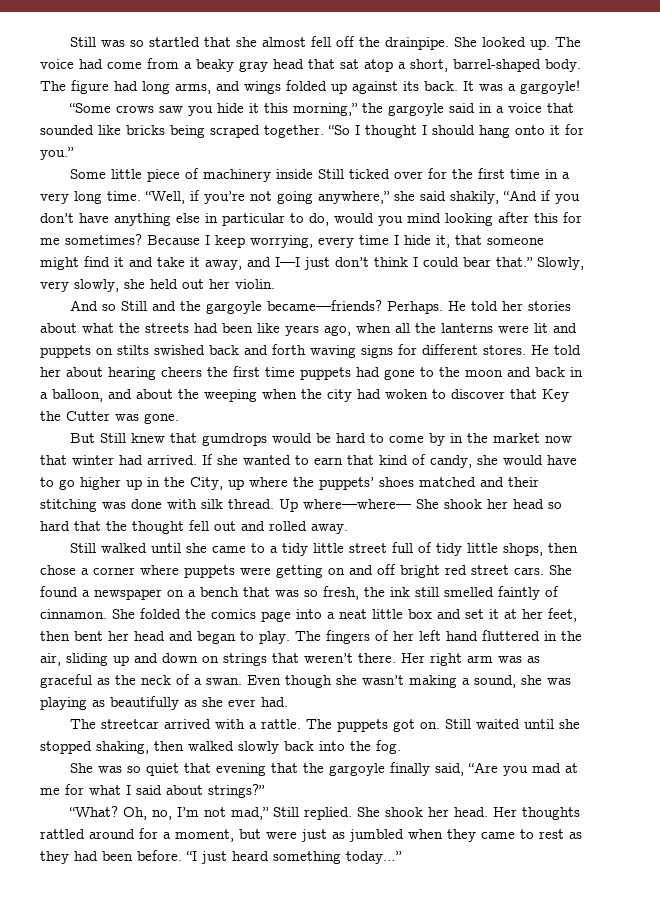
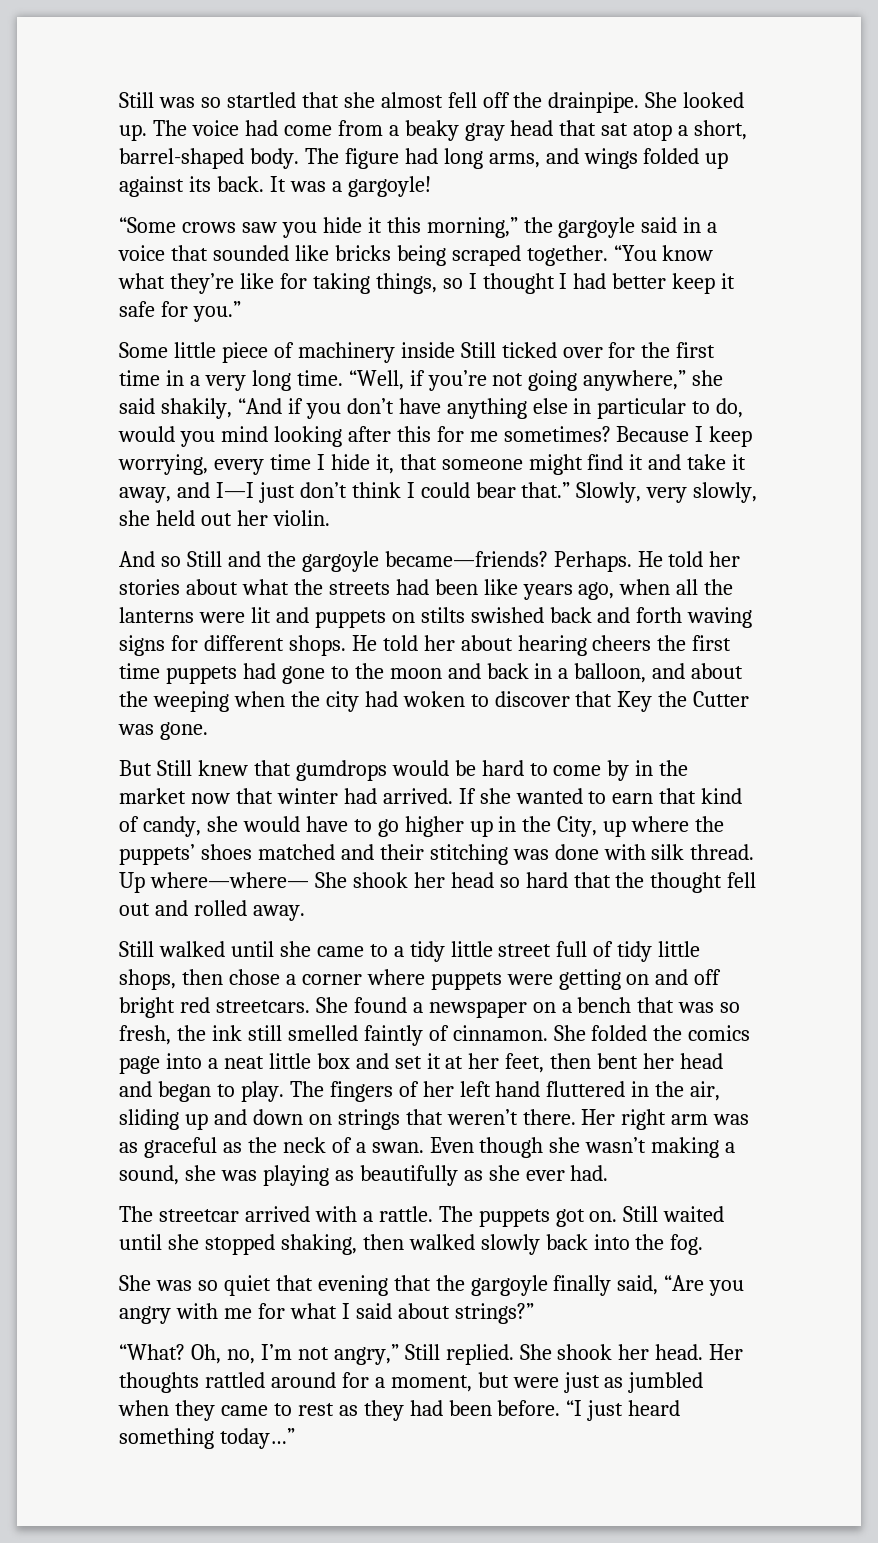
[328,125,560,138] “So I thought I should hang onto it -> [613,245,714,261] [118,273,736,294] [119,301,155,317] “You know what they’re like for taking things, so I thought I had better keep it safe
[483,345,526,355] stores. -> [288,635,346,656] shops.
[471,565,544,575] street cars. -> [215,1000,310,1013] streetcars.
[532,763,579,773] mad at -> [119,1303,218,1324] angry with
[231,807,270,820] mad,” -> [333,1344,399,1365] angry,”

